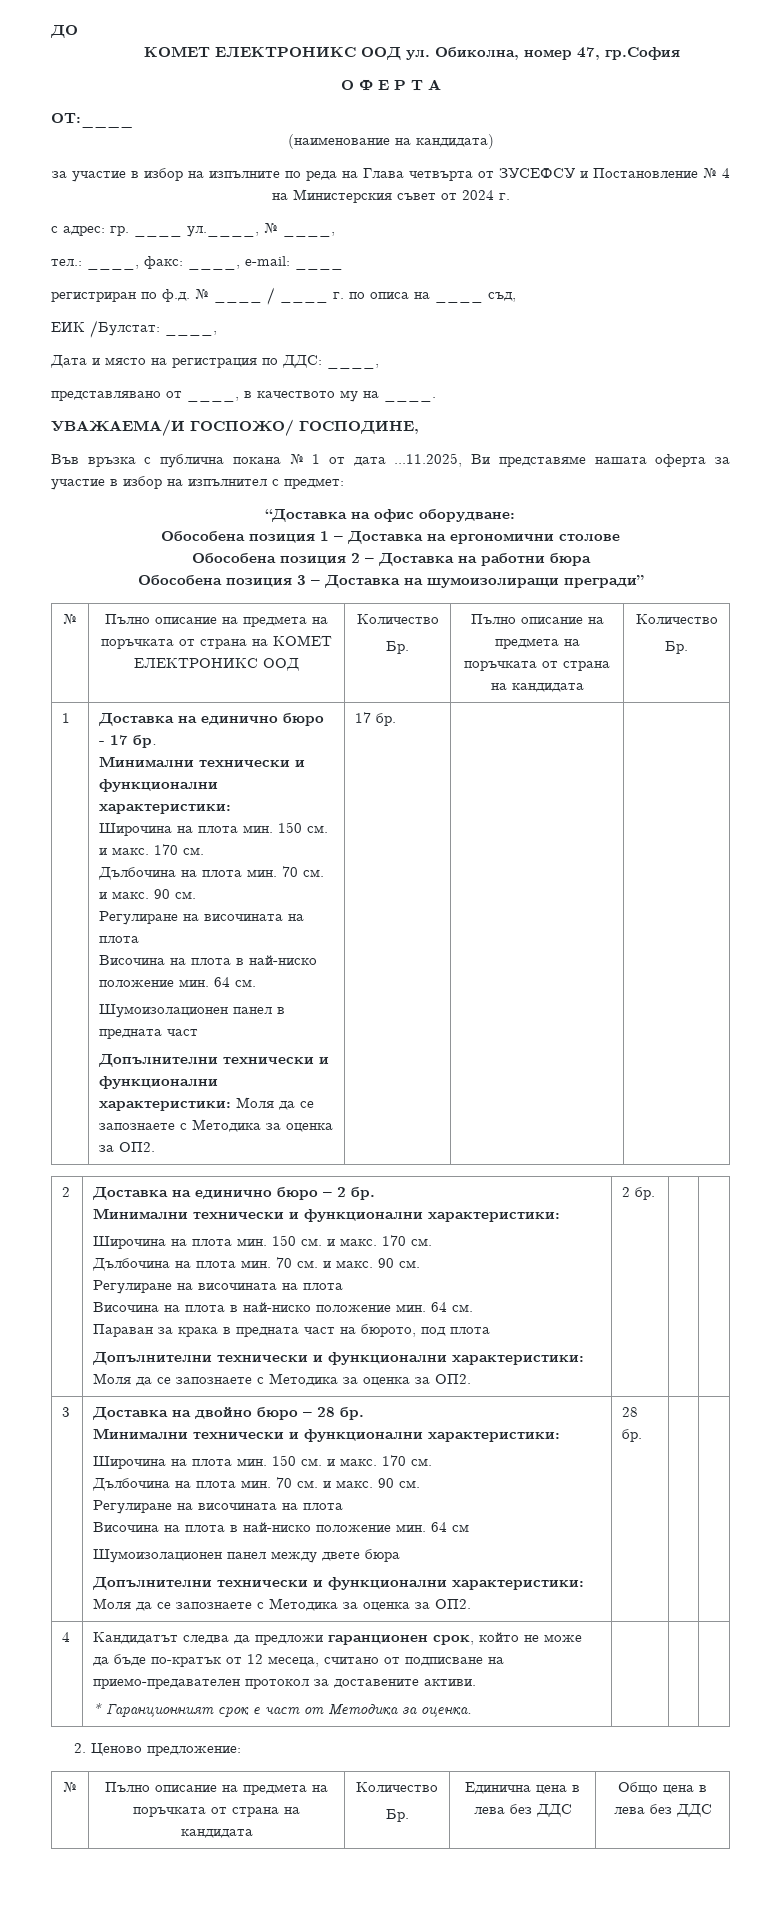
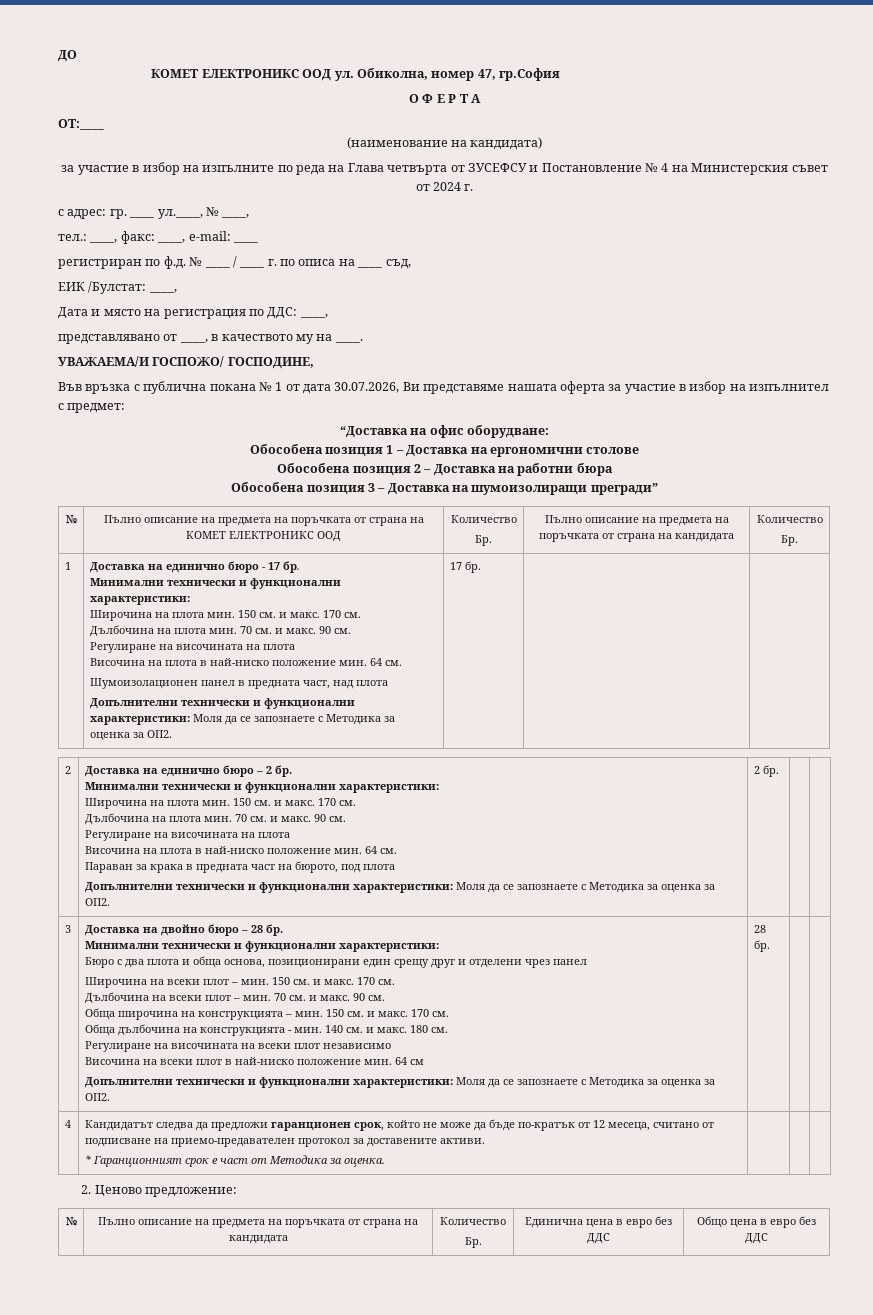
[394,453,463,467] ...11.2025, -> [334,382,400,393] 30.07.2026,
[167,1029,199,1036] част -> [302,680,388,689] част, над плота
[93,1455,433,1469] [92,1477,421,1491] [93,1500,344,1514] [93,1522,226,1532] // Широчина на плота мин. 150 см. и макс. 170 см. // Дълбочина на плота мин. 70 см. и макс. 90 см. // Регулиране на височината на плота // Височина на плота -> [84,956,587,968] [84,977,395,988] [84,992,385,1004] [84,1008,449,1020] [84,1024,448,1036] [84,1041,391,1052] [84,1057,222,1065] // Бюро с два плота и обща основа, позиционирани един срещу друг и отделени чрез панел // Широчина на всеки плот – мин. 150 см. и макс. 170 см. // Дълбочина на всеки плот – мин. 70 см. и макс. 90 см. // Обща широчина на конструкцията – мин. 150 см. и макс. 170 см. // Обща дълбочина на конструкцията - мин. 140 см. и макс. 180 см. // Регулиране на височината на всеки плот независимо // Височина на всеки плот
[93,1549,401,1563] // Шумоизолационен панел между двете бюра -> (424, 1062) none
[473,1807,505,1814] лева -> [626,1219,652,1228] евро
[613,1807,645,1814] лева -> [770,1219,796,1228] евро

